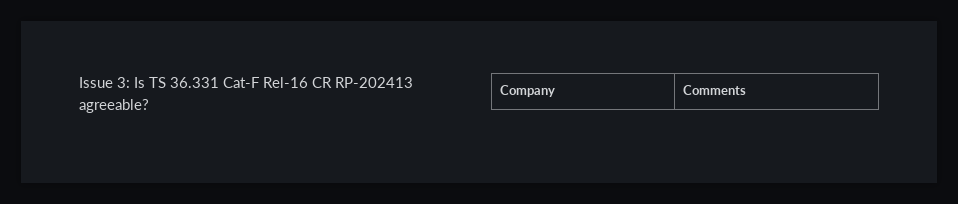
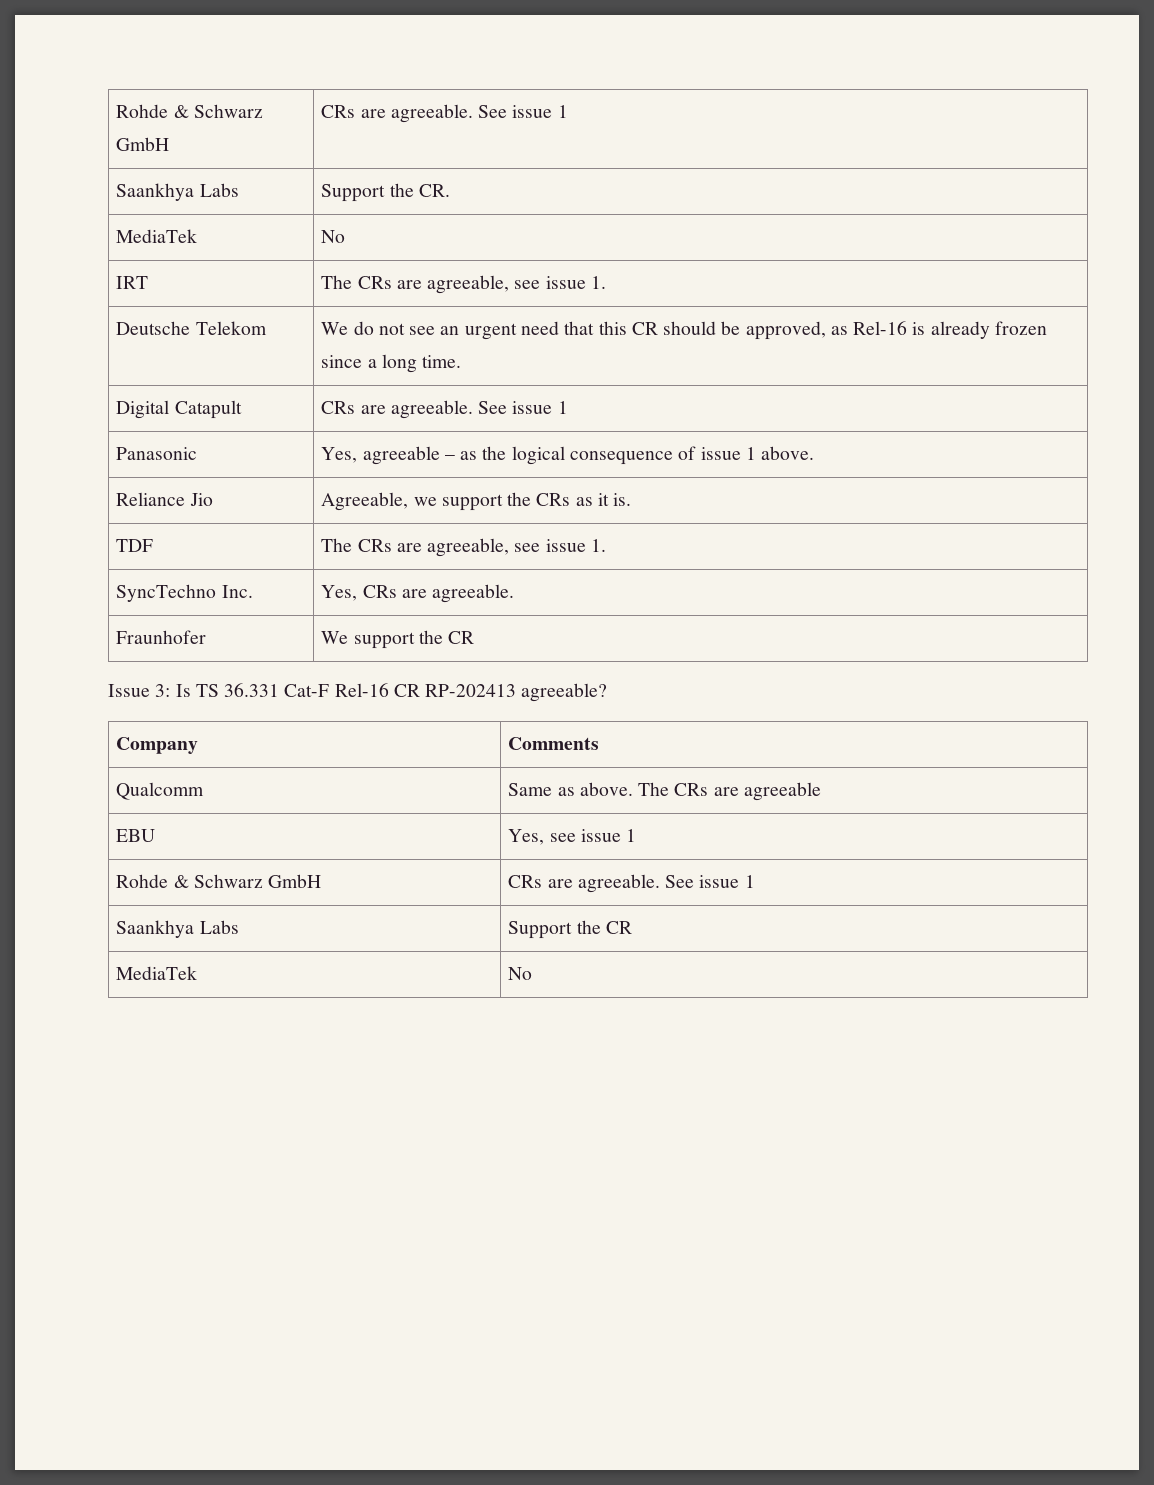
(79, 82) none -> [116,104,263,118] [116,137,170,151] [321,104,568,123] [116,183,239,201] [321,183,450,202] [116,229,198,243] [321,230,346,243] [116,276,149,289] [321,275,606,294] [116,321,267,335] [321,321,1047,340] [321,354,462,373] [116,400,242,419] [321,400,568,419] [116,447,198,460] [321,446,815,465] [116,492,213,506] [321,492,632,511] [116,539,154,552] [321,538,606,557] [116,584,253,602] [321,584,515,603] [116,630,207,644] [321,630,475,649] Rohde & Schwarz GmbH | CRs are agreeable. See issue 1 // Saankhya Labs | Support the CR. // MediaTek | No // IRT | The CRs are agreeable, see issue 1. // Deutsche Telekom | We do not see an urgent need that this CR should be approved, as Rel-16 is already frozen since a long time. // Digital Catapult | CRs are agreeable. See issue 1 // Panasonic | Yes, agreeable – as the logical consequence of issue 1 above. // Reliance Jio | Agreeable, we support the CRs as it is. // TDF | The CRs are agreeable, see issue 1. // SyncTechno Inc. | Yes, CRs are agreeable. // Fraunhofer | We support the CR //
(747, 90) none -> [116,782,205,800] [508,782,821,801] [116,829,156,842] [508,829,637,845] [116,874,322,888] [508,874,755,893] [116,920,239,938] [508,920,632,939] [116,966,198,980] [508,967,533,980] // Qualcomm | Same as above. The CRs are agreeable // EBU | Yes, see issue 1 // Rohde & Schwarz GmbH | CRs are agreeable. See issue 1 // Saankhya Labs | Support the CR // MediaTek | No

